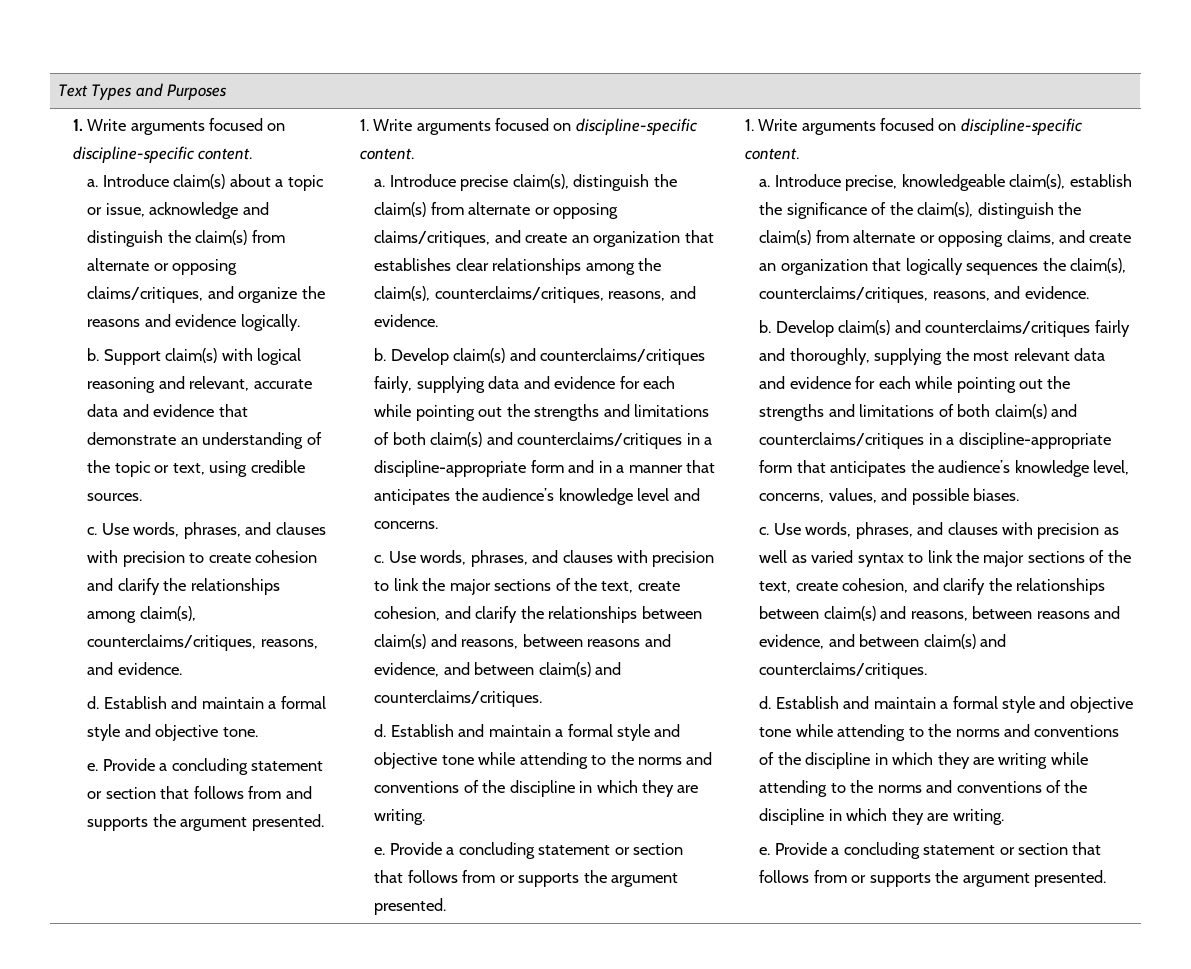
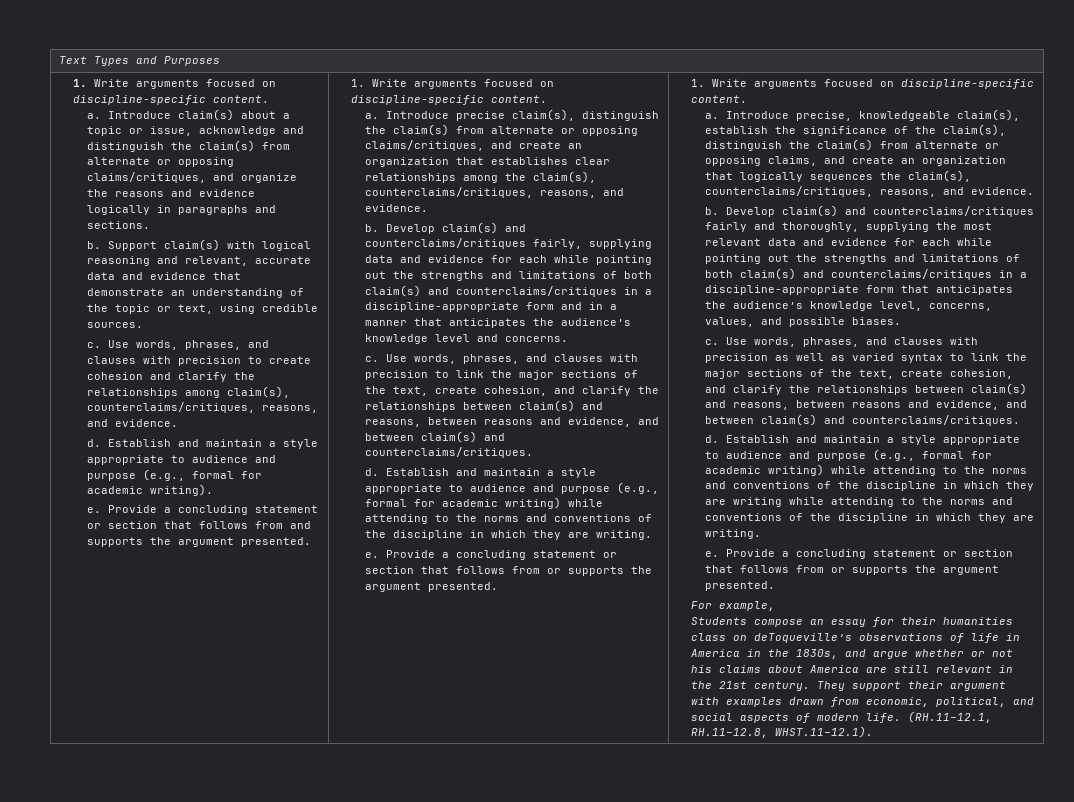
[240,314,300,331] logically. -> [87,205,277,215] [87,221,151,229] logically in paragraphs and sections.
[280,696,326,709] [87,724,258,741] formal style and objective tone. -> [283,439,319,449] [87,455,277,465] [87,469,263,481] [87,484,214,496] style appropriate to audience and purpose (e.g., formal for academic writing).
[567,724,681,741] [374,752,474,769] formal style and objective tone -> [561,468,597,478] [365,482,660,494] [365,497,562,509] style appropriate to audience and purpose (e.g., formal for academic writing)
[952,696,1133,713] [759,727,792,737] formal style and objective tone -> [901,435,1021,445] [705,449,993,461] [705,464,825,476] style appropriate to audience and purpose (e.g., formal for academic writing)
(1107, 878) none -> [691,601,776,611] [691,617,1014,627] [691,633,1021,643] [691,649,1014,659] [691,665,1014,673] [691,681,1007,691] [691,697,1035,707] [691,711,993,723] [691,726,874,738] // For example, // Students compose an essay for their humanities class on deToqueville’s observations of life in America in the 1830s, and argue whether or not his claims about America are still relevant in the 21st century. They support their argument with examples drawn from economic, political, and social aspects of modern life. (RH.11–12.1, RH.11–12.8, WHST.11–12.1).

